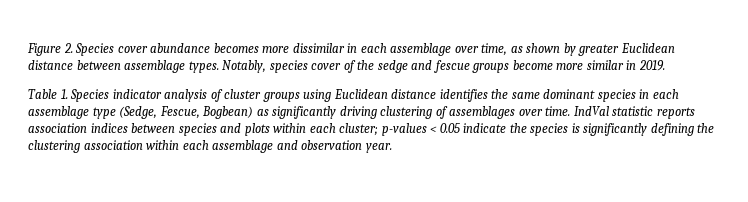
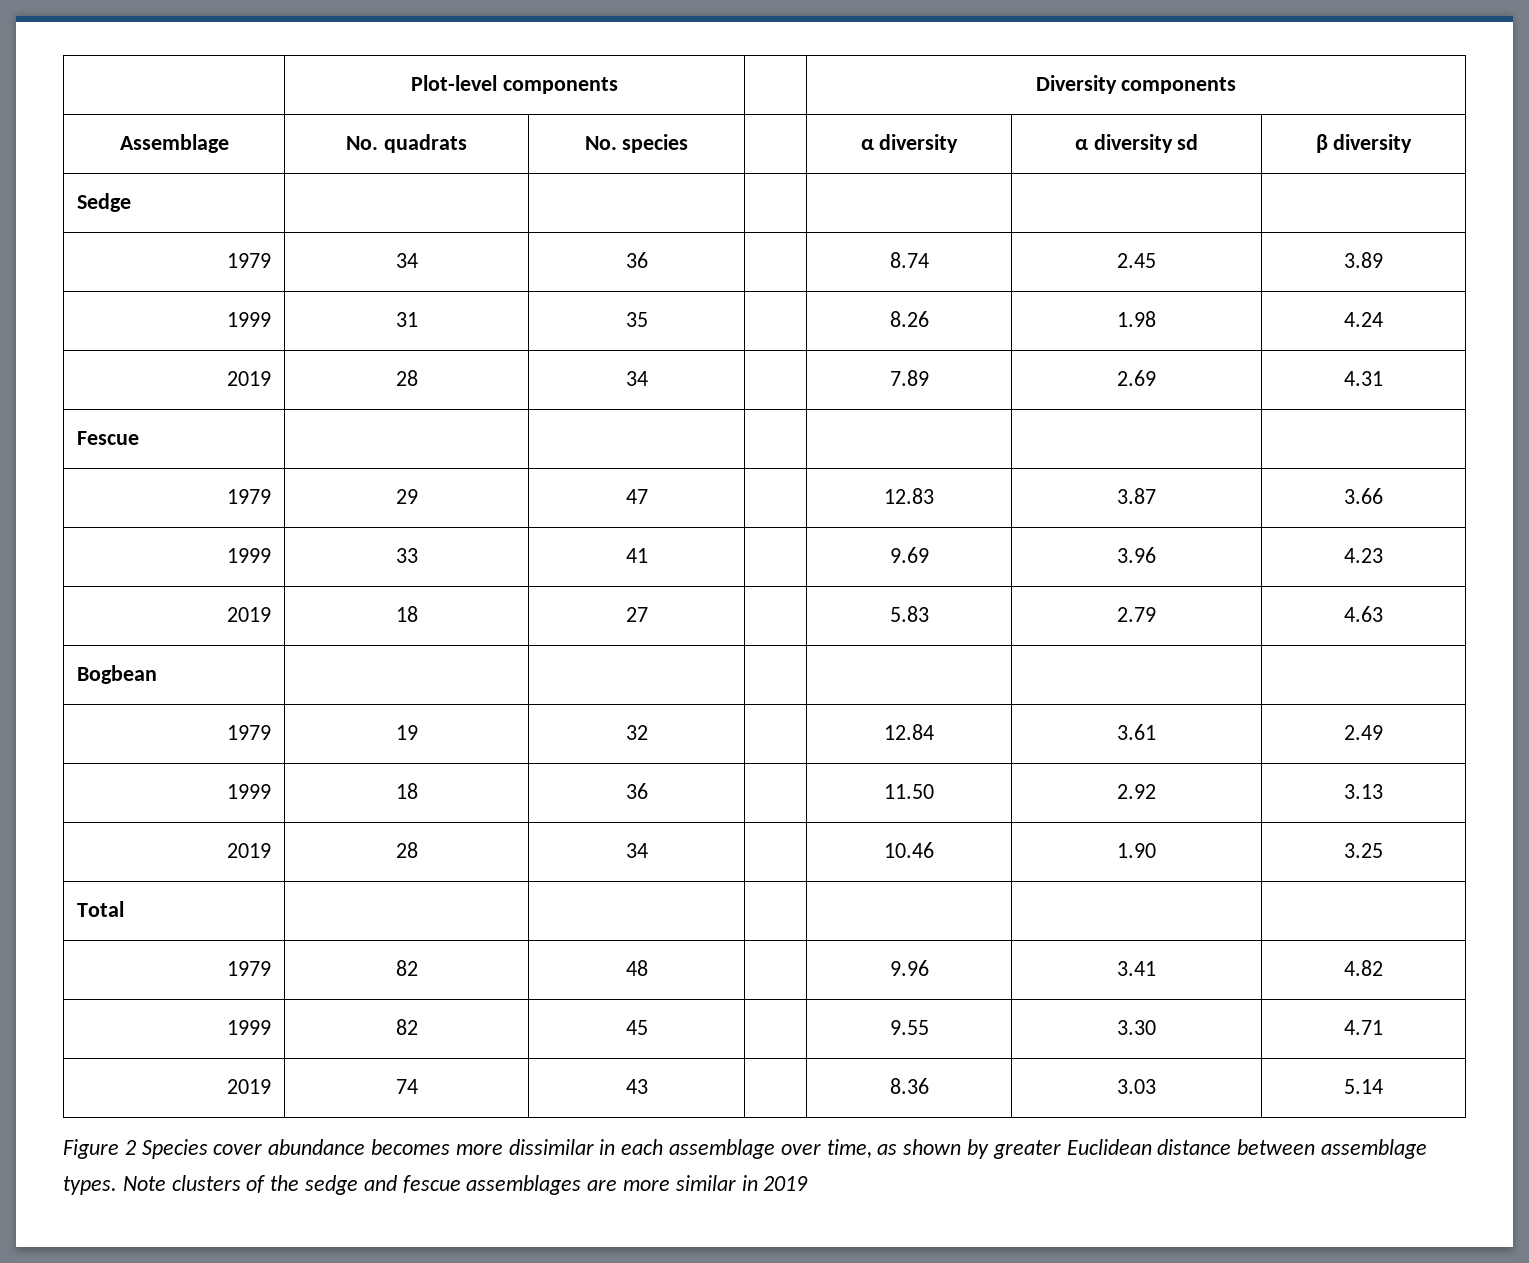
[27,43,73,56] Figure 2. -> [411,75,618,94] [1035,75,1237,94] [119,134,229,153] [346,134,467,153] [584,134,689,153] [860,134,959,153] [1074,134,1199,153] [1315,134,1413,153] [76,193,131,212] [227,253,272,268] [395,253,418,268] [625,252,648,268] [889,252,929,268] [1117,253,1156,268] [1344,252,1383,268] [227,312,272,327] [395,312,418,327] [625,312,648,327] [889,311,929,327] [1117,311,1156,327] [1344,312,1383,327] [227,371,272,386] [395,370,418,386] [625,371,648,386] [889,370,929,386] [1117,370,1156,386] [1344,371,1383,386] [76,431,139,445] [227,489,272,504] [395,489,418,504] [625,489,648,504] [884,488,934,504] [1117,488,1156,504] [1344,488,1383,504] [227,548,272,563] [395,548,418,563] [625,548,648,563] [889,547,929,563] [1117,547,1156,563] [1344,548,1383,563] [227,607,272,622] [395,606,418,622] [625,607,648,622] [889,606,929,622] [1117,607,1156,622] [1344,606,1383,622] [76,665,157,684] [227,725,272,740] [395,725,418,740] [625,725,648,740] [884,724,934,740] [1117,724,1156,740] [1344,725,1383,740] [227,784,272,799] [395,783,418,799] [625,783,648,799] [884,784,934,799] [1117,784,1156,799] [1344,784,1383,799] [227,843,272,858] [395,842,418,858] [625,843,648,858] [884,842,934,858] [1117,843,1156,858] [1344,843,1383,858] [76,901,124,917] [227,961,272,976] [395,960,418,976] [625,960,648,976] [889,960,929,976] [1117,961,1156,976] [1344,960,1383,976] [227,1020,272,1035] [395,1019,418,1035] [625,1020,648,1035] [889,1020,929,1035] [1117,1020,1156,1035] [1344,1020,1383,1035] [227,1079,272,1094] [395,1079,418,1094] [625,1079,648,1094] [889,1078,929,1094] [1117,1079,1156,1094] [1344,1079,1383,1094] [63,1139,136,1159] | Plot-level components | | Diversity components // Assemblage | No. quadrats | No. species | | α diversity | α diversity sd | β diversity // Sedge | | | | | | // 1979 | 34 | 36 | | 8.74 | 2.45 | 3.89 // 1999 | 31 | 35 | | 8.26 | 1.98 | 4.24 // 2019 | 28 | 34 | | 7.89 | 2.69 | 4.31 // Fescue | | | | | | // 1979 | 29 | 47 | | 12.83 | 3.87 | 3.66 // 1999 | 33 | 41 | | 9.69 | 3.96 | 4.23 // 2019 | 18 | 27 | | 5.83 | 2.79 | 4.63 // Bogbean | | | | | | // 1979 | 19 | 32 | | 12.84 | 3.61 | 2.49 // 1999 | 18 | 36 | | 11.50 | 2.92 | 3.13 // 2019 | 28 | 34 | | 10.46 | 1.90 | 3.25 // Total | | | | | | // 1979 | 82 | 48 | | 9.96 | 3.41 | 4.82 // 1999 | 82 | 45 | | 9.55 | 3.30 | 4.71 // 2019 | 74 | 43 | | 8.36 | 3.03 | 5.14 // Figure 2
[222,60,342,73] Notably, species cover -> [122,1175,241,1191] Note clusters
[472,60,553,73] groups become -> [466,1175,618,1195] assemblages are
[638,60,665,71] [28,89,679,102] [28,106,695,119] [28,123,715,136] [28,140,392,153] 2019. // Table 1. Species indicator analysis of cluster groups using Euclidean distance identifies the same dominant species in each assemblage type (Sedge, Fescue, Bogbean) as significantly driving clustering of assemblages over time. IndVal statistic reports association indices between species and plots within each cluster; p-values < 0.05 indicate the species is significantly defining the clustering association within each assemblage and observation year. -> [763,1176,809,1191] 2019

